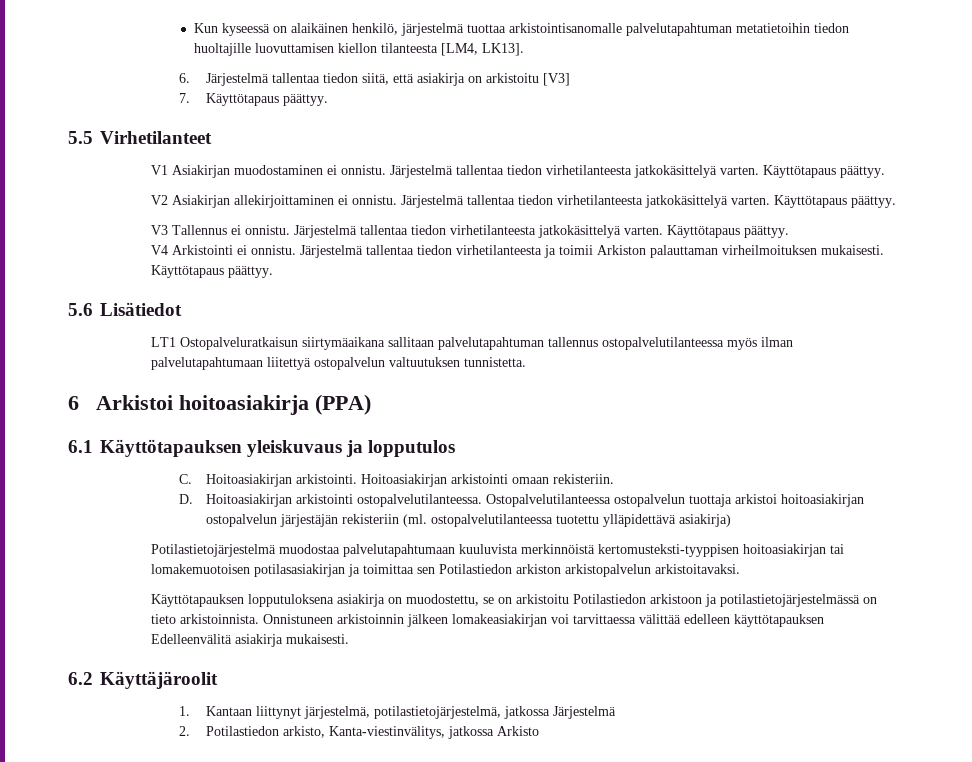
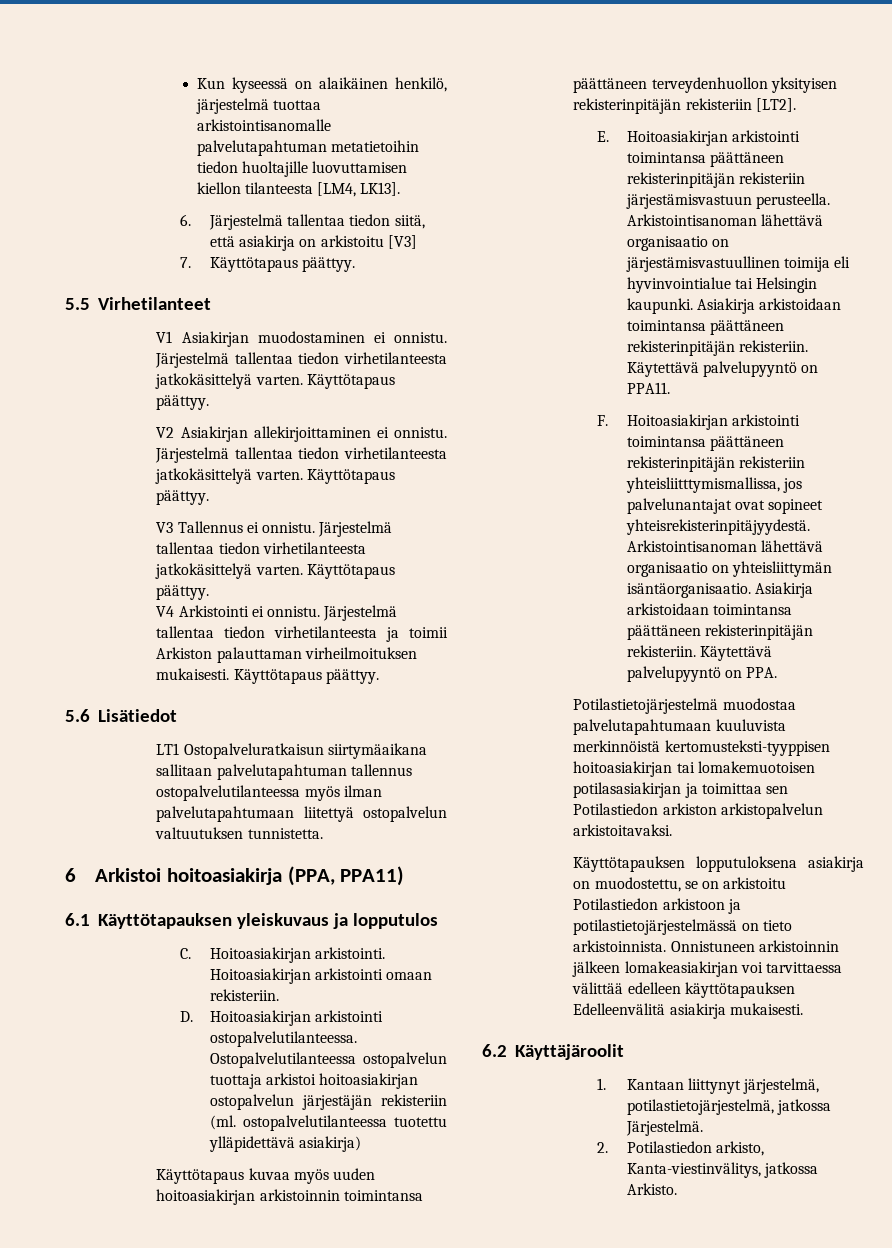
[314,394,371,415] (PPA) -> [287,866,405,886] (PPA, PPA11)
(732, 520) none -> [156,1168,375,1184] [156,1189,423,1205] [573,77,837,93] [573,98,796,114] [596,130,801,146] [627,152,785,167] [627,172,806,188] [626,193,831,209] [627,214,824,226] [627,236,730,251] [626,256,851,272] [627,277,818,293] [627,298,842,314] [627,320,785,335] [627,340,809,356] [627,361,819,377] [627,382,671,394] [596,414,801,430] [627,436,785,451] [627,456,806,472] [626,477,803,493] [627,498,824,514] [626,519,811,535] [627,540,824,552] [627,561,833,577] [627,582,814,598] [627,603,793,615] [627,624,814,640] [627,645,773,661] [627,666,778,682] // Käyttötapaus kuvaa myös uuden hoitoasiakirjan arkistoinnin toimintansa päättäneen terveydenhuollon yksityisen rekisterinpitäjän rekisteriin [LT2]. // E. Hoitoasiakirjan arkistointi toimintansa päättäneen rekisterinpitäjän rekisteriin järjestämisvastuun perusteella. Arkistointisanoman lähettävä organisaatio on järjestämisvastuullinen toimija eli hyvinvointialue tai Helsingin kaupunki. Asiakirja arkistoidaan toimintansa päättäneen rekisterinpitäjän rekisteriin. Käytettävä palvelupyyntö on PPA11. // F. Hoitoasiakirjan arkistointi toimintansa päättäneen rekisterinpitäjän rekisteriin yhteisliitttymismallissa, jos palvelunantajat ovat sopineet yhteisrekisterinpitäjyydestä. Arkistointisanoman lähettävä organisaatio on yhteisliittymän isäntäorganisaatio. Asiakirja arkistoidaan toimintansa päättäneen rekisterinpitäjän rekisteriin. Käytettävä palvelupyyntö on PPA.
[553,706,617,719] Järjestelmä -> [626,1120,704,1136] Järjestelmä.
[497,726,540,736] Arkisto -> [627,1183,678,1195] Arkisto.

